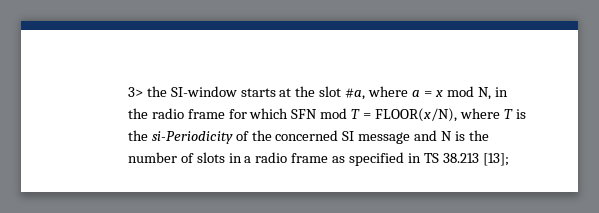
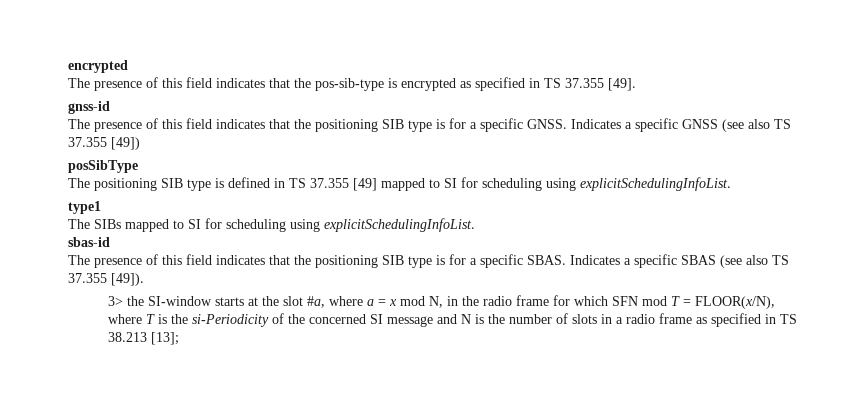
(127, 92) none -> [68,60,128,73] [68,77,636,91] [68,101,110,114] [68,118,791,132] [68,137,140,150] [68,160,138,173] [68,177,731,191] [68,201,101,214] [68,218,475,232] [68,237,110,247] [68,254,789,268] [68,273,144,286] encrypted // The presence of this field indicates that the pos-sib-type is encrypted as specified in TS 37.355 [49]. // gnss-id // The presence of this field indicates that the positioning SIB type is for a specific GNSS. Indicates a specific GNSS (see also TS 37.355 [49]) // posSibType // The positioning SIB type is defined in TS 37.355 [49] mapped to SI for scheduling using explicitSchedulingInfoList. // type1 // The SIBs mapped to SI for scheduling using explicitSchedulingInfoList. // sbas-id // The presence of this field indicates that the positioning SIB type is for a specific SBAS. Indicates a specific SBAS (see also TS 37.355 [49]). //

